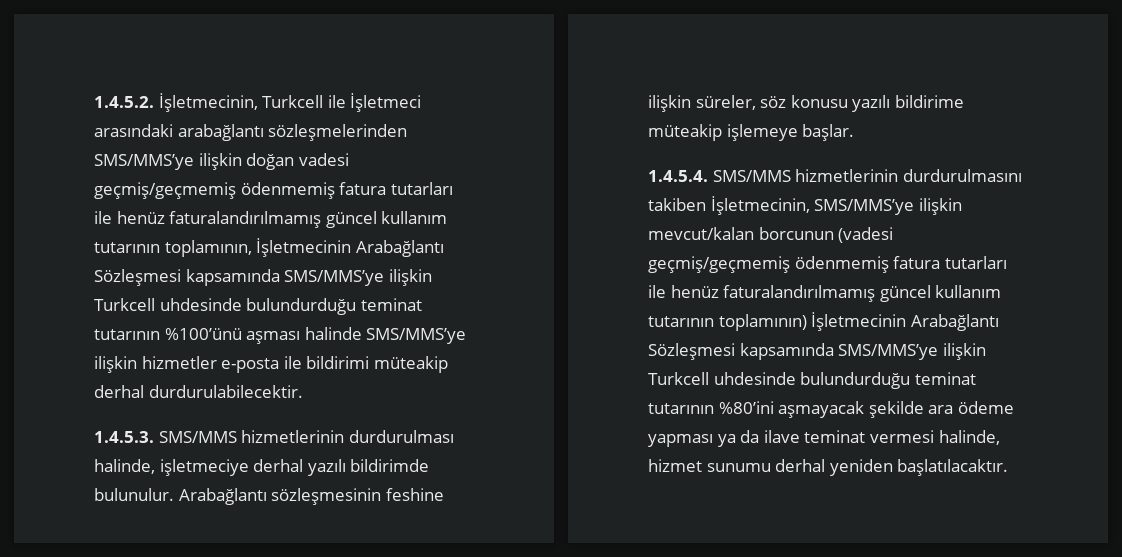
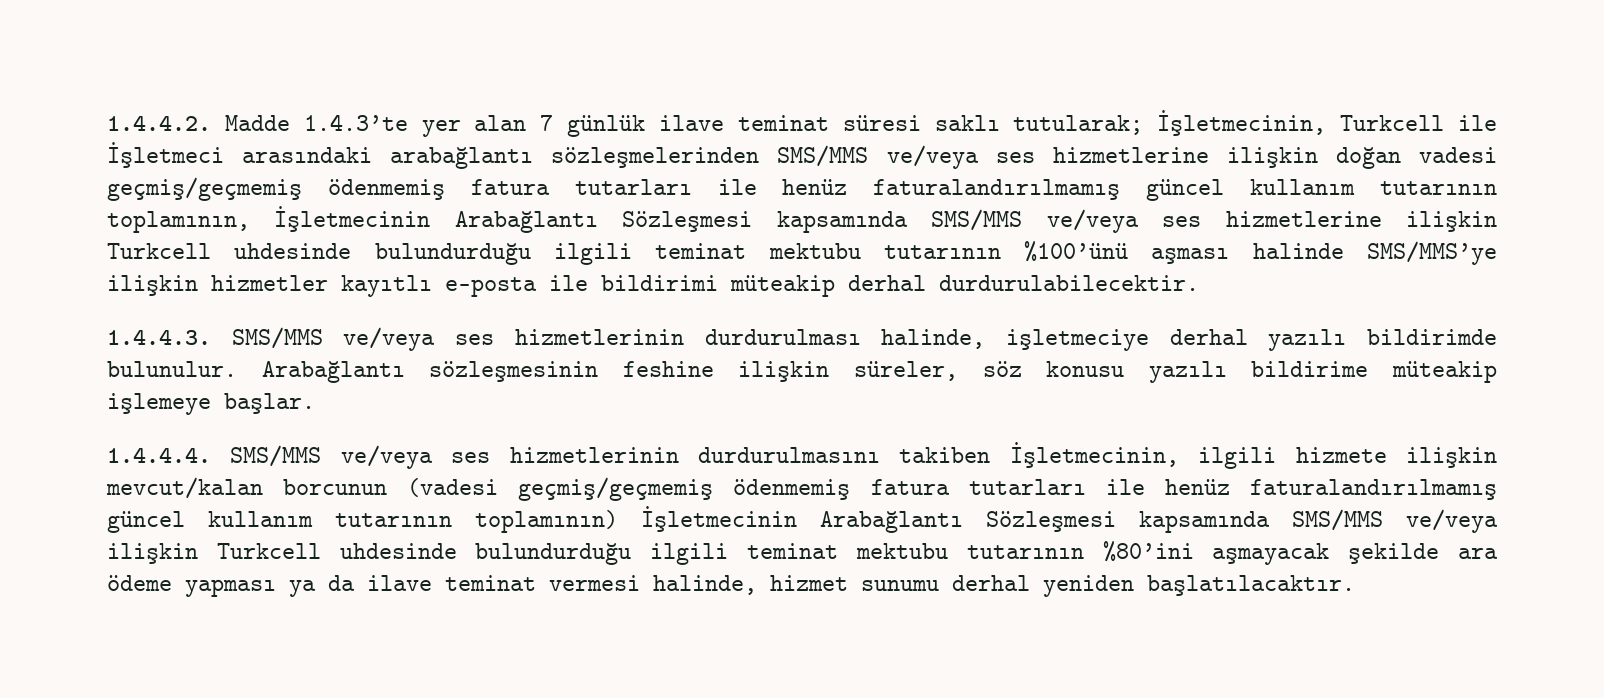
[94,96,154,108] 1.4.5.2. -> [107,114,1144,137] 1.4.4.2. Madde 1.4.3’te yer alan 7 günlük ilave teminat süresi saklı tutularak;
[94,154,194,170] SMS/MMS’ye -> [777,145,1209,169] SMS/MMS ve/veya ses hizmetlerine
[284,269,432,286] [94,298,422,315] SMS/MMS’ye ilişkin Turkcell uhdesinde bulundurduğu teminat -> [931,209,1497,233] [107,243,861,265] SMS/MMS ve/veya ses hizmetlerine ilişkin Turkcell uhdesinde bulundurduğu ilgili teminat mektubu
(217, 362) none -> [341,275,432,297] kayıtlı
[94,431,237,443] 1.4.5.3. SMS/MMS -> [107,327,495,351] 1.4.4.3. SMS/MMS ve/veya ses
[648,170,791,182] 1.4.5.4. SMS/MMS -> [107,445,491,469] 1.4.4.4. SMS/MMS ve/veya ses
[814,199,915,215] SMS/MMS’ye -> [1198,447,1387,469] ilgili hizmete
[838,343,986,360] [648,372,976,389] SMS/MMS’ye ilişkin Turkcell uhdesinde bulundurduğu teminat -> [1292,509,1498,533] [107,543,948,565] SMS/MMS ve/veya ilişkin Turkcell uhdesinde bulundurduğu ilgili teminat mektubu

